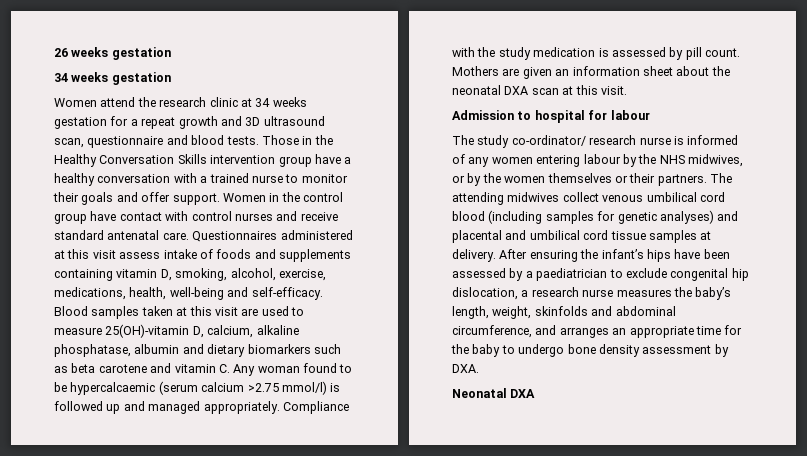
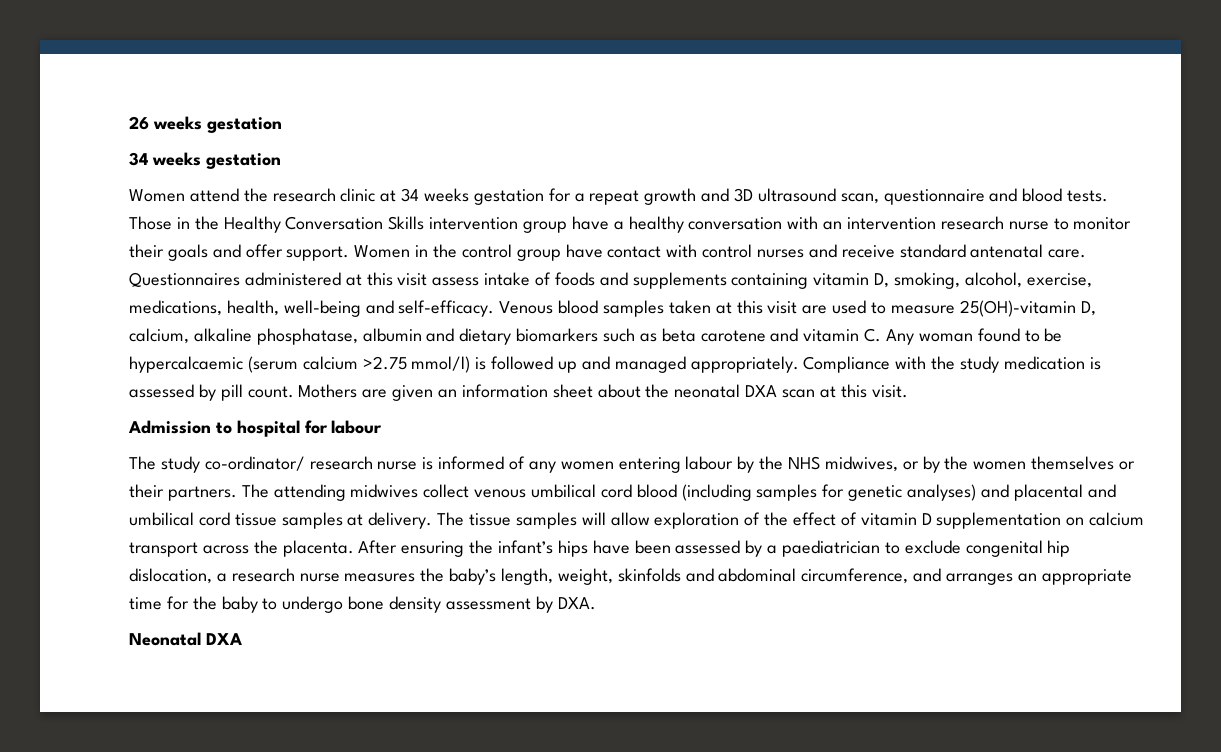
[200,173,249,183] a trained -> [823,216,1004,230] an intervention research
[54,306,88,316] Blood -> [499,300,599,314] Venous blood
(496, 255) none -> [437,512,1145,529] [129,540,354,557] The tissue samples will allow exploration of the effect of vitamin D supplementation on calcium transport across the placenta.

